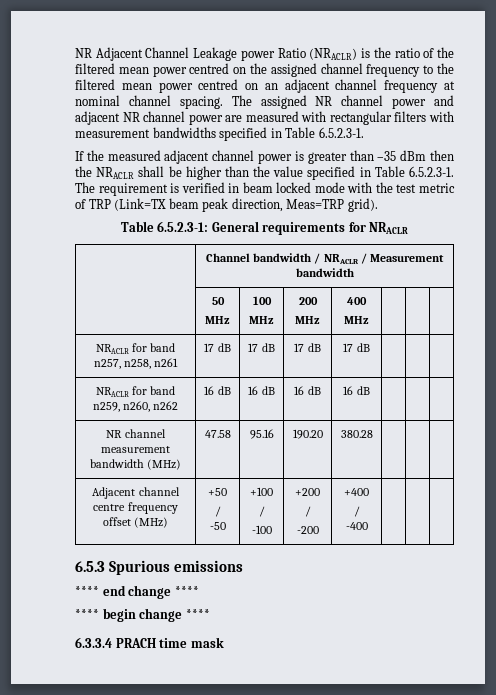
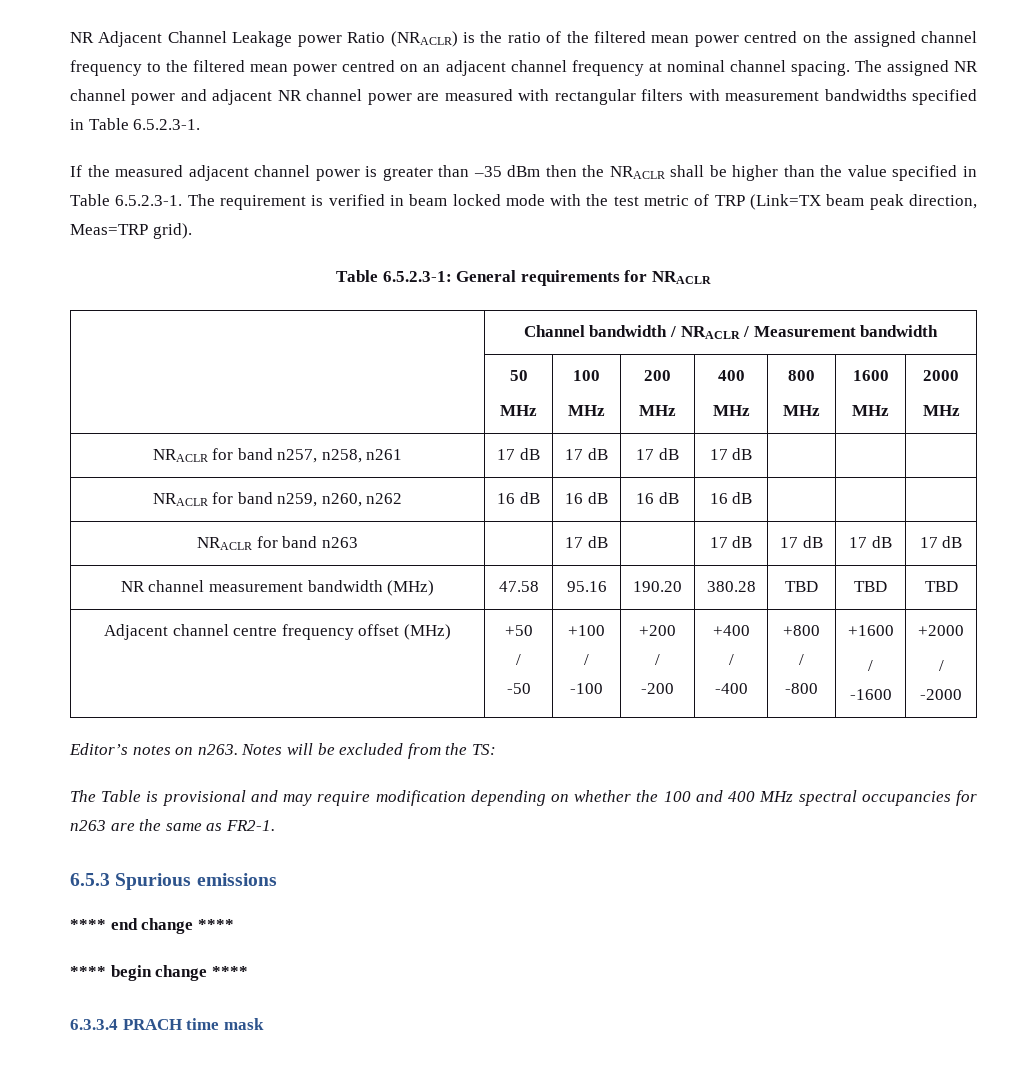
(369, 320) | | -> [788,370,815,381] [783,405,820,416] [852,370,889,381] [852,405,889,416] [923,370,959,381] [922,405,960,416] 800 // MHz | 1600 // MHz | 2000 // MHz
(370, 390) none -> [197,536,358,550] [565,536,608,548] [709,536,753,548] [780,536,823,548] [849,536,892,548] [919,536,963,548] // NRACLR for band n263 | | 17 dB | | 17 dB | 17 dB | 17 dB | 17 dB
(373, 434) | | -> [785,581,818,592] [854,581,887,592] [924,581,958,592] TBD | TBD | TBD
(368, 526) | | -> [783,625,820,636] [799,654,804,665] [785,683,818,694] [847,625,894,636] [868,660,873,671] [849,689,892,700] [918,625,964,636] [938,660,944,671] [920,689,962,700] [69,743,496,759] [70,790,977,806] [70,819,275,831] +800 // / // -800 | +1600 // / // -1600 | +2000 // / // -2000 // Editor’s notes on n263. Notes will be excluded from the TS: // The Table is provisional and may require modification depending on whether the 100 and 400 MHz spectral occupancies for n263 are the same as FR2-1.

